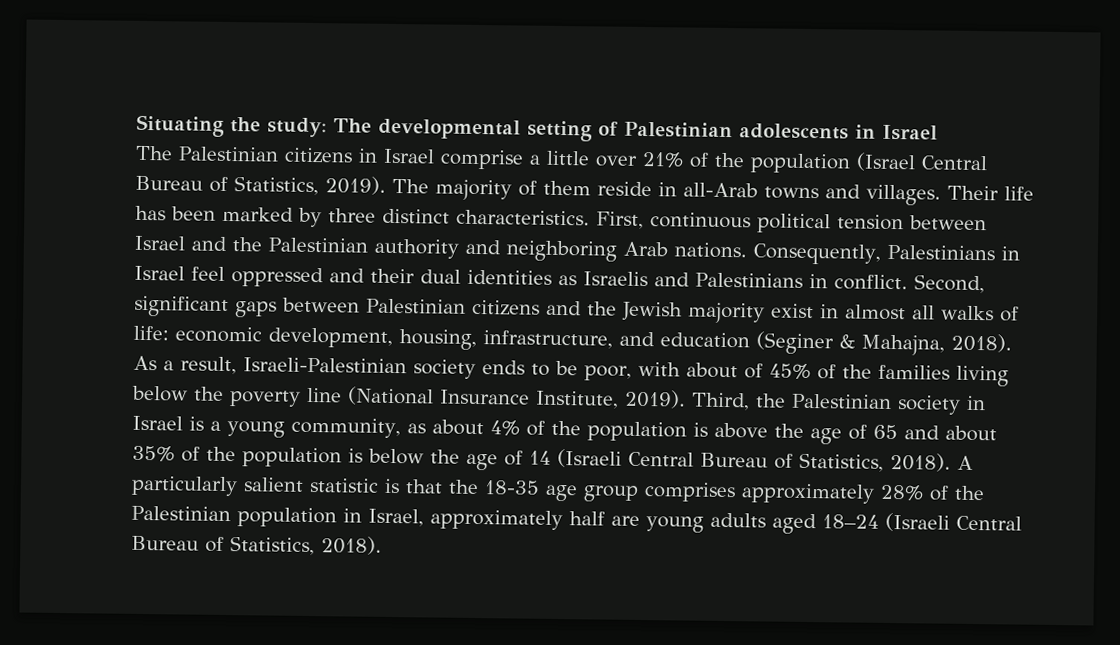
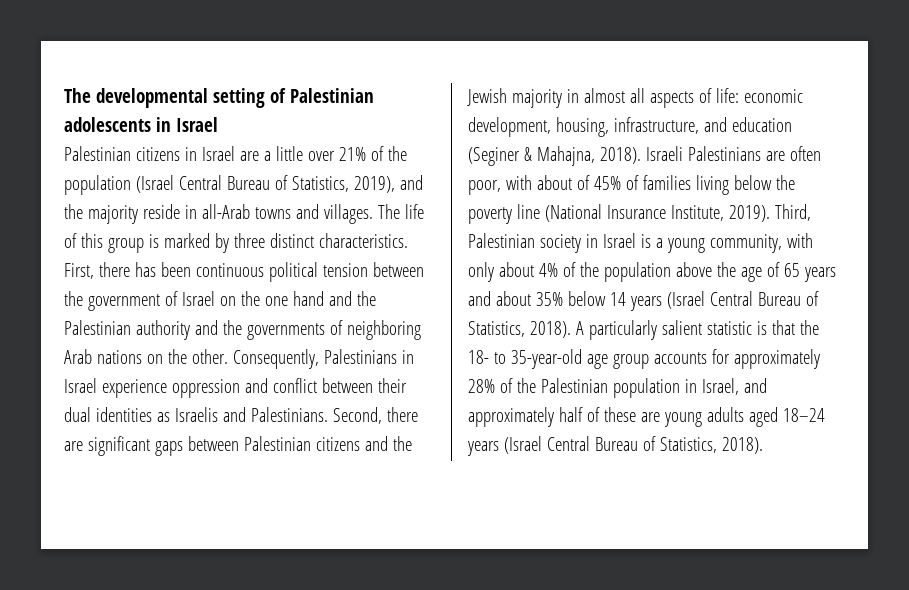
[136,114,327,138] Situating the study: -> (64, 95) none
[135,145,173,161] The -> (218, 124) none
[439,149,524,170] comprise -> [239,151,259,161] are
[325,176,591,201] 2019). The majority of them -> [353,175,423,193] [64,204,138,224] 2019), and the majority
[947,185,1034,201] [135,205,216,221] Their life has been -> [377,204,424,219] [64,233,159,253] The life of this group is
(644, 220) none -> [98,262,191,277] there has been
[134,235,186,251] Israel -> [64,291,324,311] the government of Israel on the one hand
[505,240,1020,265] [134,265,365,288] neighboring Arab nations. Consequently, Palestinians in Israel feel oppressed and -> [222,320,421,340] [64,349,414,369] [64,378,373,398] the governments of neighboring Arab nations on the other. Consequently, Palestinians in Israel experience oppression and conflict between
[695,272,985,294] Palestinians in conflict. Second, -> [250,407,418,424] [64,441,83,451] Palestinians. Second, there are
[770,303,814,319] exist -> (562, 98) none
[940,305,994,321] walks -> [649,91,694,108] aspects
[133,355,578,379] As a result, Israeli-Palestinian society ends to be -> [645,146,821,161] Israeli Palestinians are often
[841,364,872,379] the -> (639, 182) none
[755,393,786,408] the -> (811, 212) none
[406,423,426,434] as -> [786,233,813,248] [468,262,494,282] with only
[692,422,708,437] is -> (671, 272) none
(898, 432) none -> [803,267,836,282] years
[181,446,622,471] of the population is below the age of 14 (Israeli -> [567,291,705,311] below 14 years (Israel
[484,480,736,503] 18-35 age group comprises -> [468,349,730,369] 18- to 35-year-old age group accounts for
(424, 517) none -> [743,378,767,393] and
(605, 518) none -> [586,407,636,422] of these
[884,512,950,532] (Israeli -> [467,436,542,456] years (Israel

